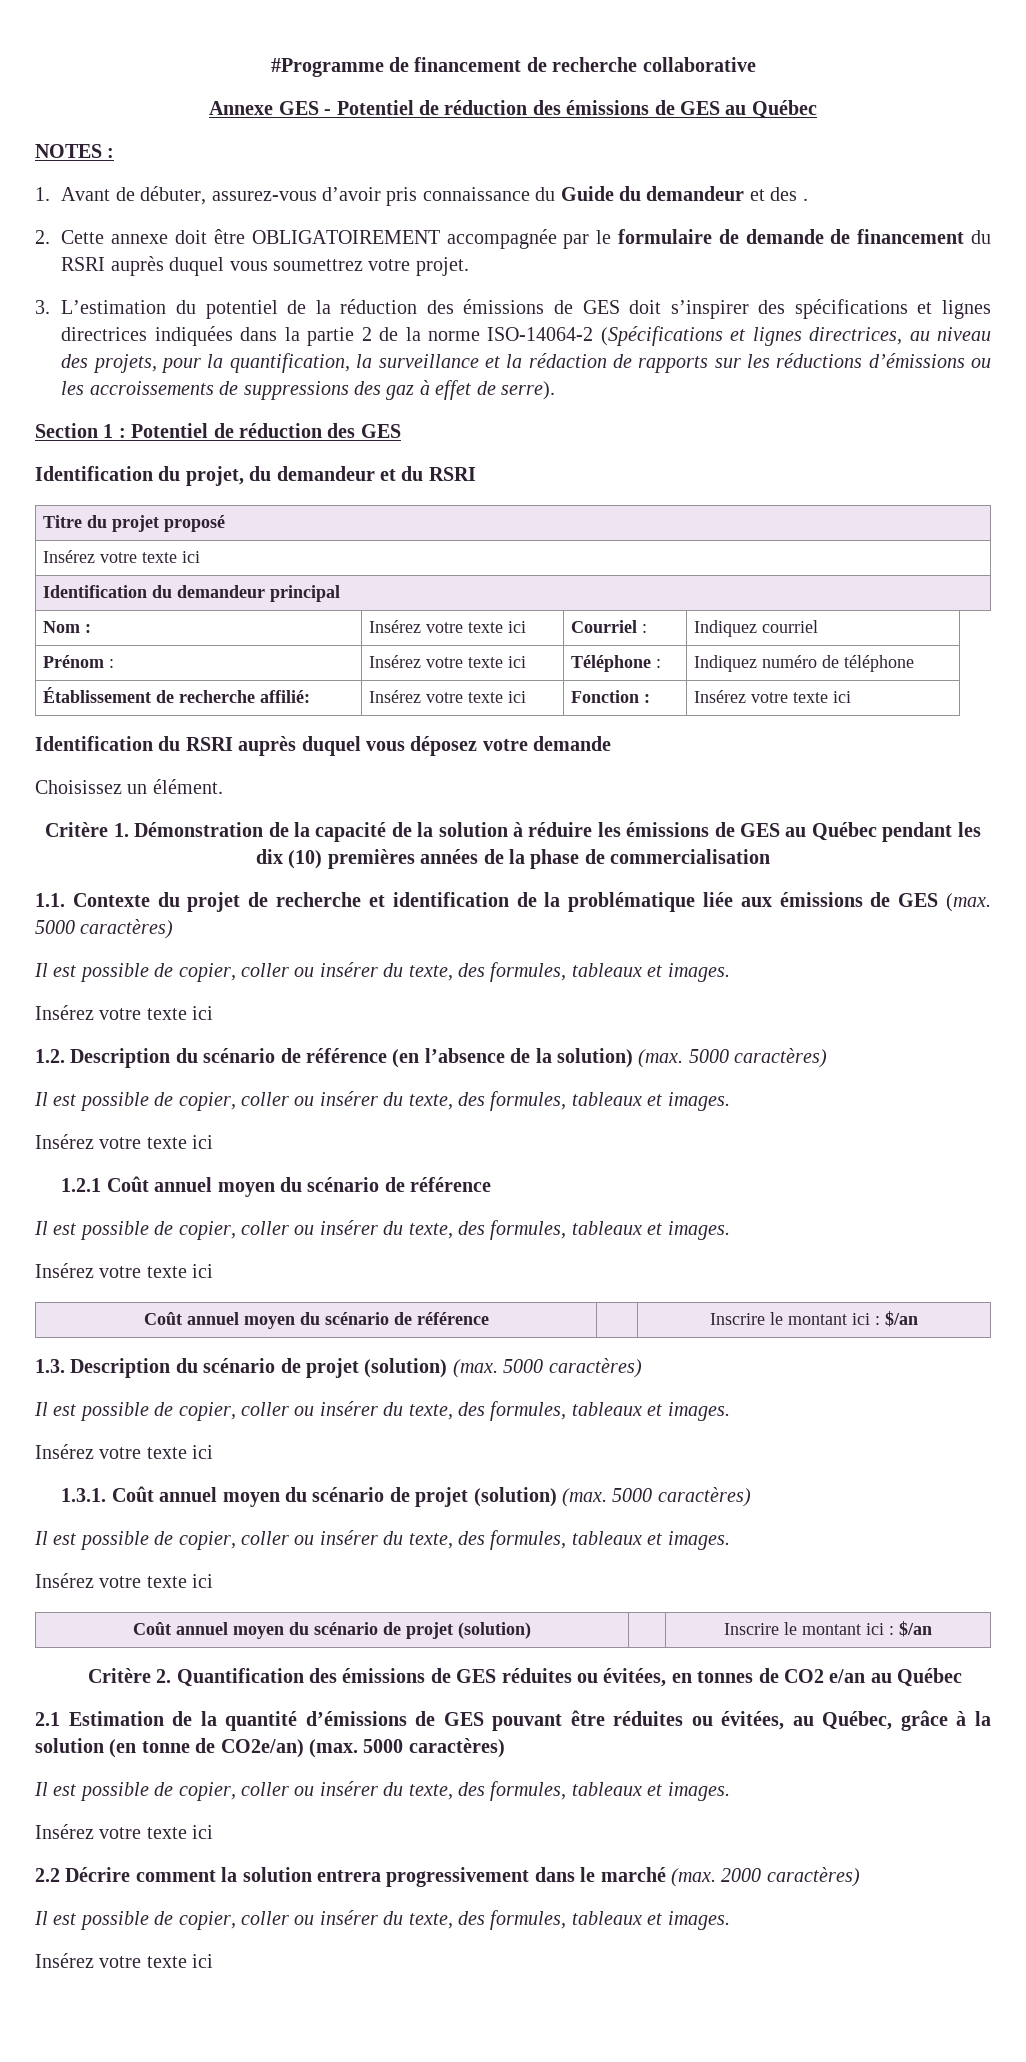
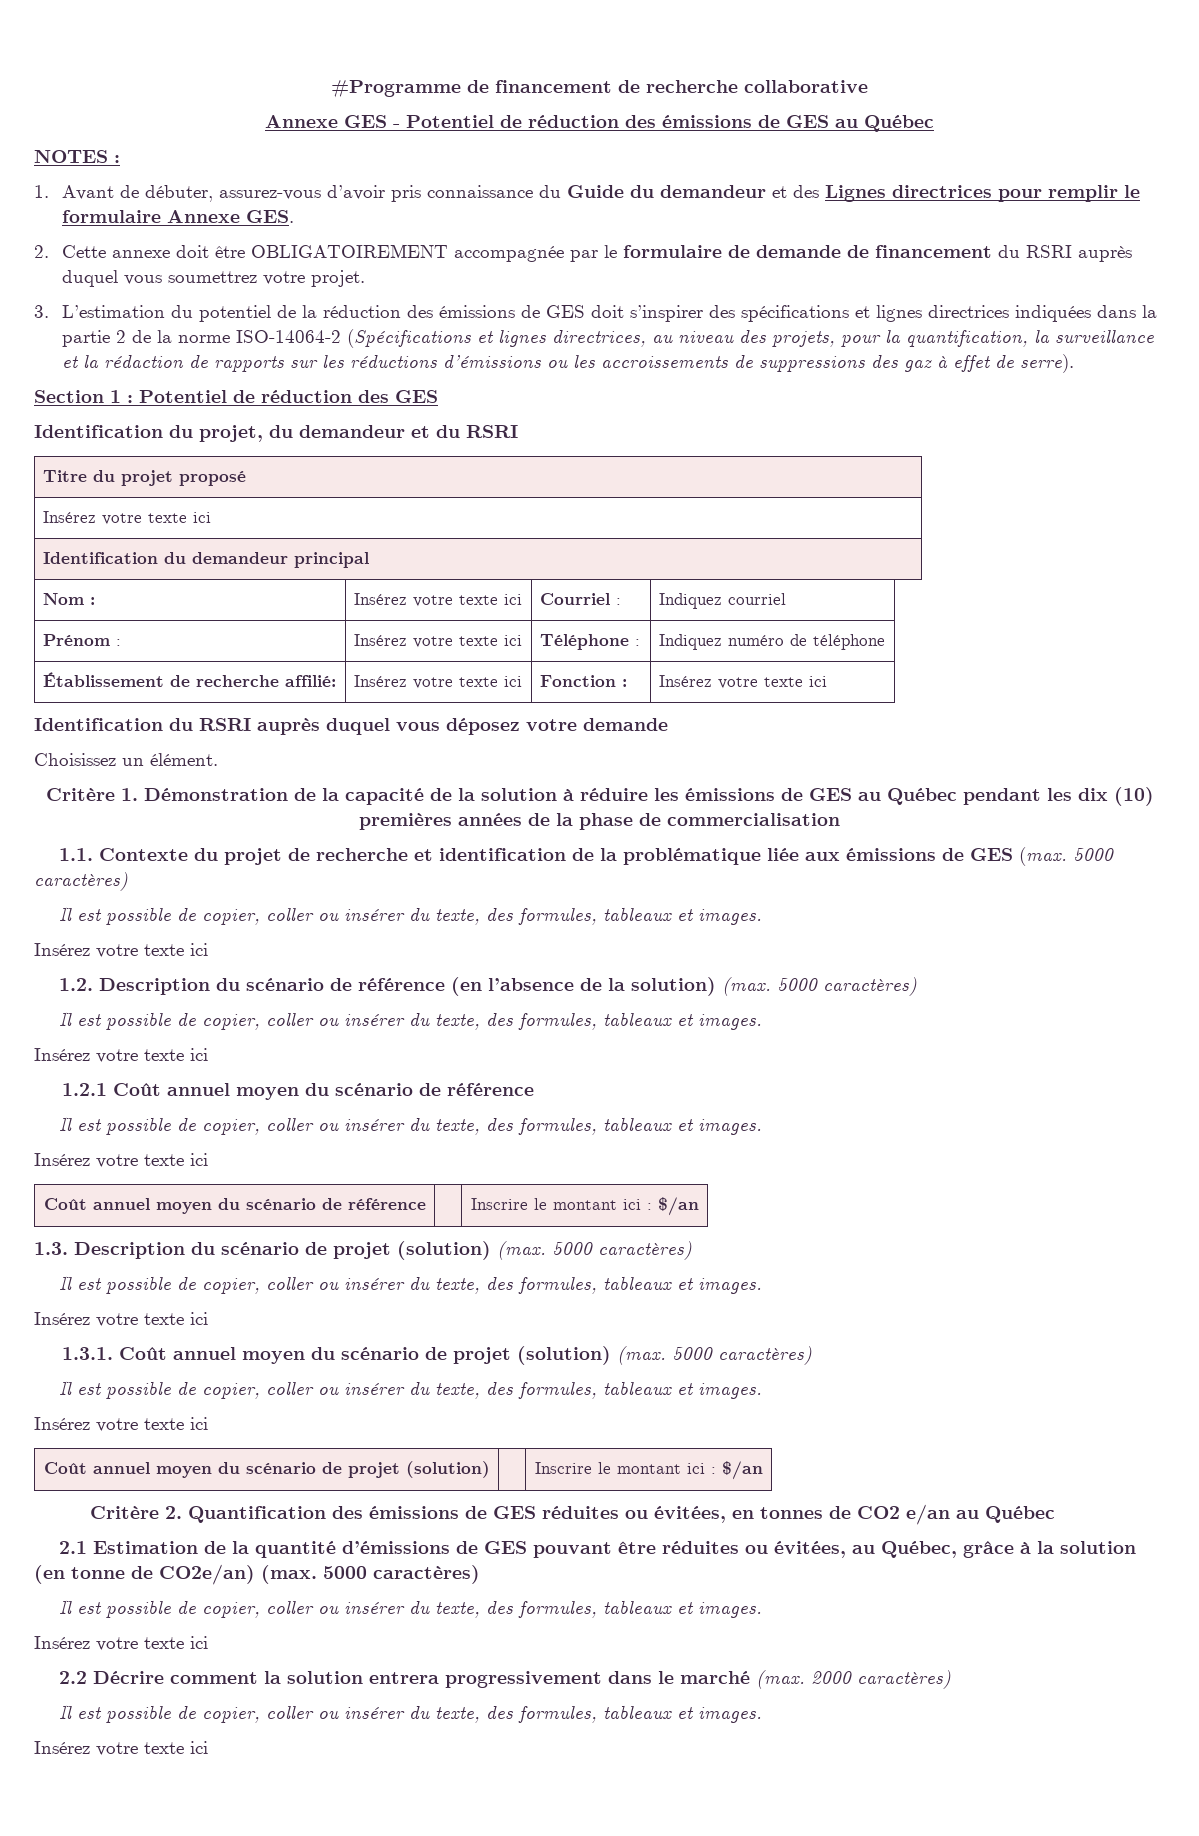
[802,198,808,201] . -> [825,185,1141,202] [62,210,295,223] Lignes directrices pour remplir le formulaire Annexe GES.

